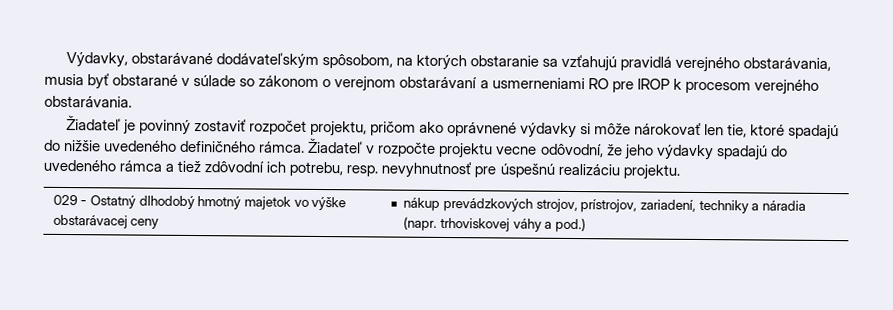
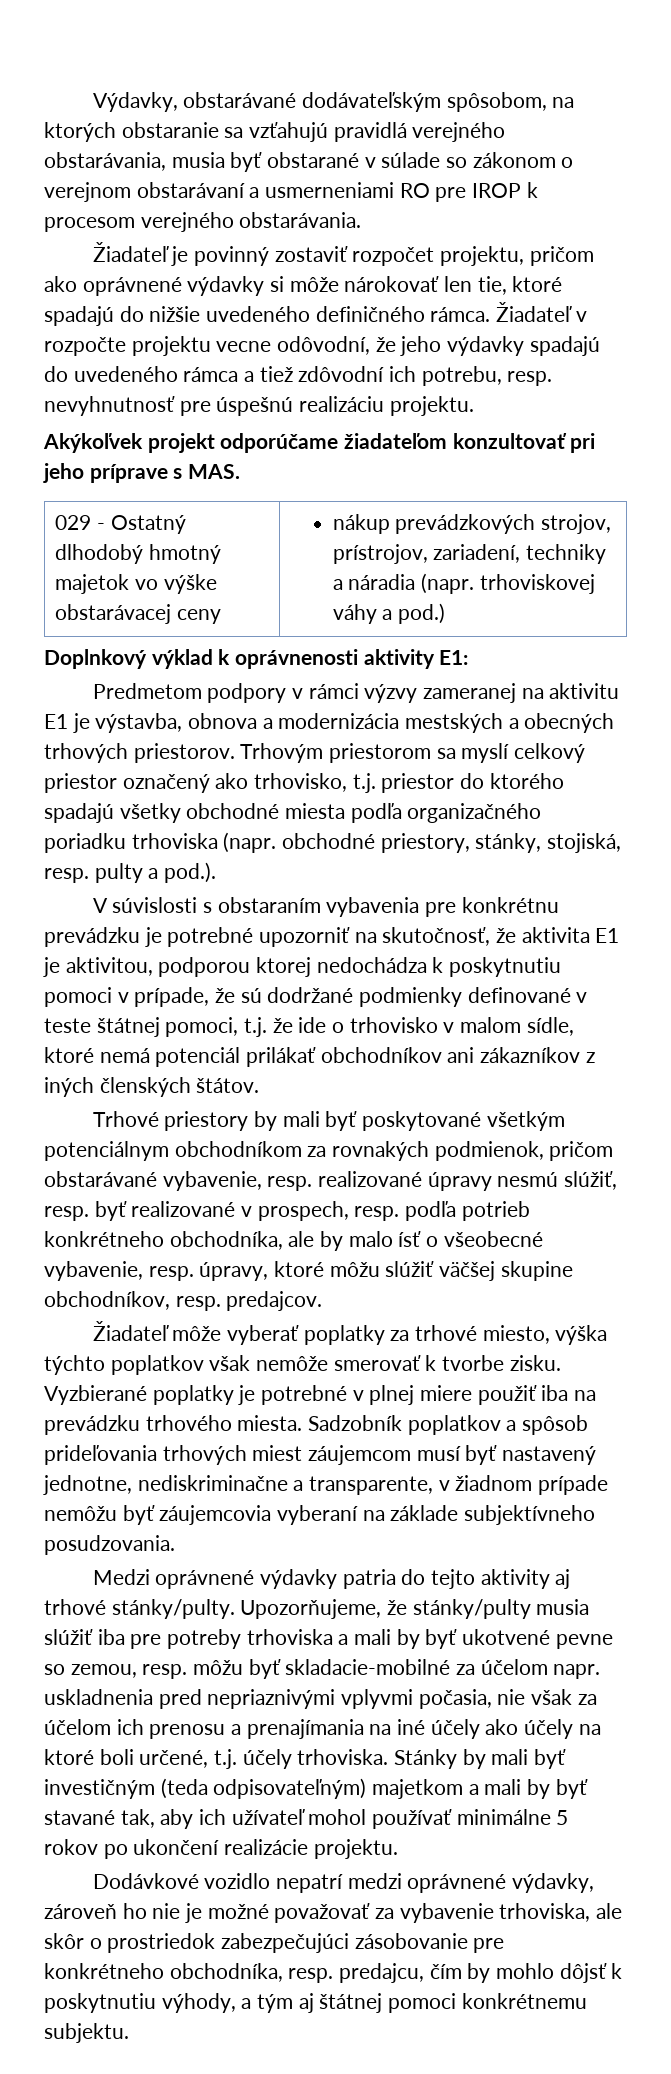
(680, 172) none -> [43,433,596,453] [43,463,241,483] // Akýkoľvek projekt odporúčame žiadateľom konzultovať pri jeho príprave s MAS.
(587, 225) none -> [44,649,469,669] [92,683,620,703] [44,713,615,733] [44,743,586,763] [44,773,564,793] [44,803,542,823] [44,832,622,853] [44,862,217,883] [92,897,559,917] [44,927,620,947] [43,957,562,977] [44,987,588,1007] [44,1017,574,1037] [44,1047,595,1067] [44,1077,260,1097] [92,1111,565,1131] [44,1141,614,1161] [44,1171,618,1191] [44,1201,530,1221] [44,1231,543,1251] [44,1261,573,1281] [44,1291,323,1311] [92,1321,608,1345] [44,1355,561,1375] [44,1385,597,1405] [44,1415,589,1435] [44,1445,597,1465] [43,1475,609,1495] [44,1505,596,1525] [44,1535,175,1555] [92,1569,571,1589] [44,1599,590,1619] [44,1629,613,1649] [44,1659,601,1679] [44,1689,597,1709] [44,1719,601,1739] [44,1749,567,1769] [44,1778,588,1799] [44,1809,569,1829] [44,1839,398,1859] [92,1873,594,1893] [44,1903,623,1923] [44,1933,505,1953] [44,1963,623,1983] [44,1993,587,2013] [44,2023,129,2043] // Doplnkový výklad k oprávnenosti aktivity E1: // Predmetom podpory v rámci výzvy zameranej na aktivitu E1 je výstavba, obnova a modernizácia mestských a obecných trhových priestorov. Trhovým priestorom sa myslí celkový priestor označený ako trhovisko, t.j. priestor do ktorého spadajú všetky obchodné miesta podľa organizačného poriadku trhoviska (napr. obchodné priestory, stánky, stojiská, resp. pulty a pod.). // V súvislosti s obstaraním vybavenia pre konkrétnu prevádzku je potrebné upozorniť na skutočnosť, že aktivita E1 je aktivitou, podporou ktorej nedochádza k poskytnutiu pomoci v prípade, že sú dodržané podmienky definované v teste štátnej pomoci, t.j. že ide o trhovisko v malom sídle, ktoré nemá potenciál prilákať obchodníkov ani zákazníkov z iných členských štátov. // Trhové priestory by mali byť poskytované všetkým potenciálnym obchodníkom za rovnakých podmienok, pričom obstarávané vybavenie, resp. realizované úpravy nesmú slúžiť, resp. byť realizované v prospech, resp. podľa potrieb konkrétneho obchodníka, ale by malo ísť o všeobecné vybavenie, resp. úpravy, ktoré môžu slúžiť väčšej skupine obchodníkov, resp. predajcov. // Žiadateľ môže vyberať poplatky za trhové miesto, výška týchto poplatkov však nemôže smerovať k tvorbe zisku. Vyzbierané poplatky je potrebné v plnej miere použiť iba na prevádzku trhového miesta. Sadzobník poplatkov a spôsob prideľovania trhových miest záujemcom musí byť nastavený jednotne, nediskriminačne a transparente, v žiadnom prípade nemôžu byť záujemcovia vyberaní na základe subjektívneho posudzovania. // Medzi oprávnené výdavky patria do tejto aktivity aj trhové stánky/pulty. Upozorňujeme, že stánky/pulty musia slúžiť iba pre potreby trhoviska a mali by byť ukotvené pevne so zemou, resp. môžu byť skladacie-mobilné za účelom napr. uskladnenia pred nepriaznivými vplyvmi počasia, nie však za účelom ich prenosu a prenajímania na iné účely ako účely na ktoré boli určené, t.j. účely trhoviska. Stánky by mali byť investičným (teda odpisovateľným) majetkom a mali by byť stavané tak, aby ich užívateľ mohol používať minimálne 5 rokov po ukončení realizácie projektu. // Dodávkové vozidlo nepatrí medzi oprávnené výdavky, zároveň ho nie je možné považovať za vybavenie trhoviska, ale skôr o prostriedok zabezpečujúci zásobovanie pre konkrétneho obchodníka, resp. predajcu, čím by mohlo dôjsť k poskytnutiu výhody, a tým aj štátnej pomoci konkrétnemu subjektu.

